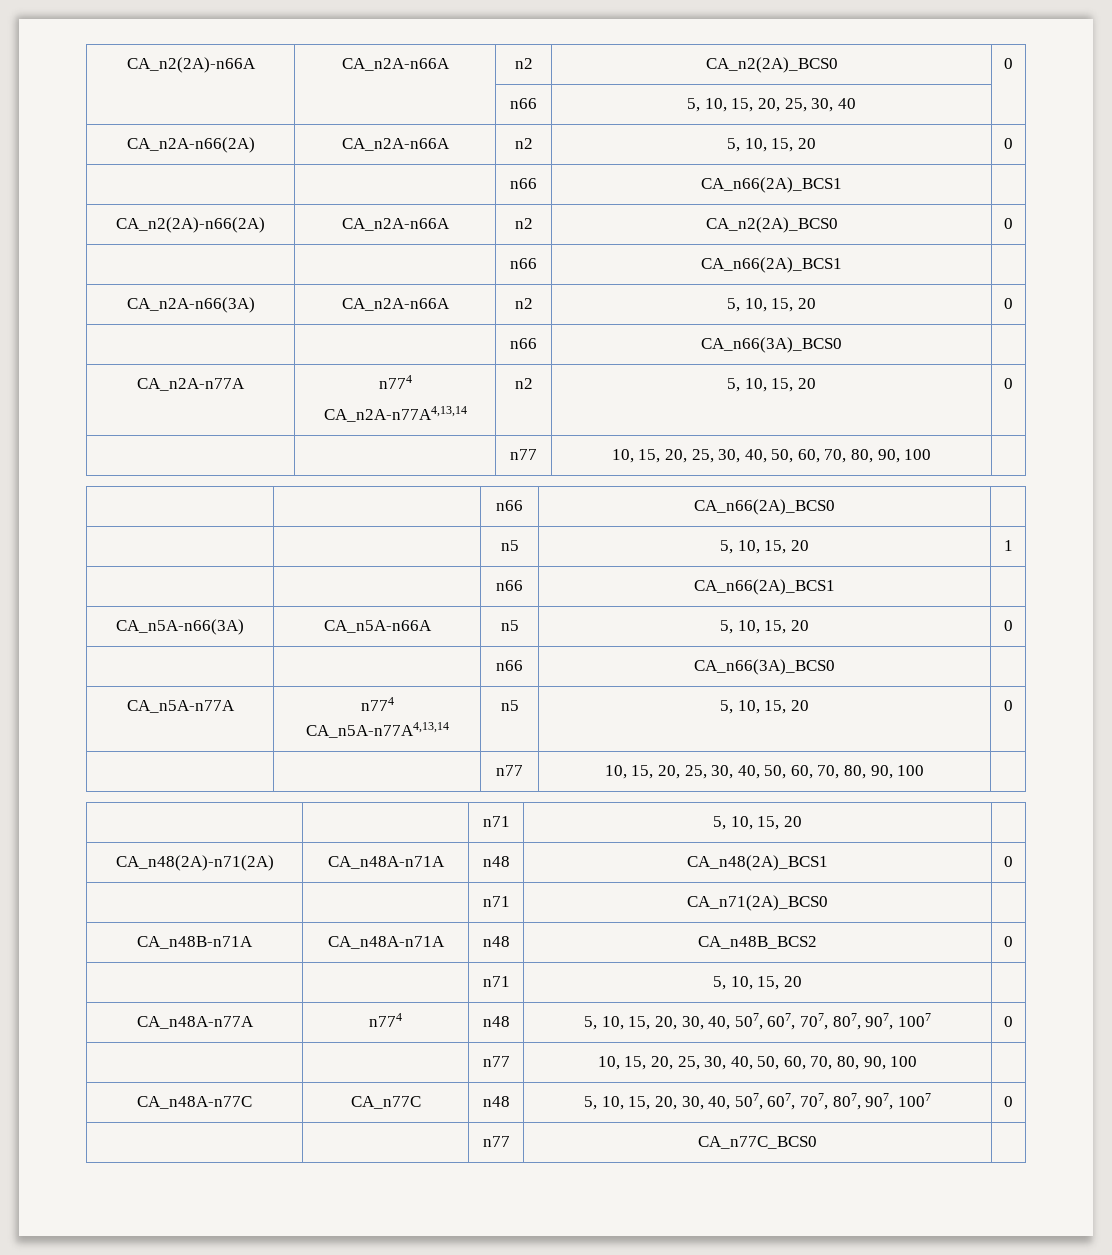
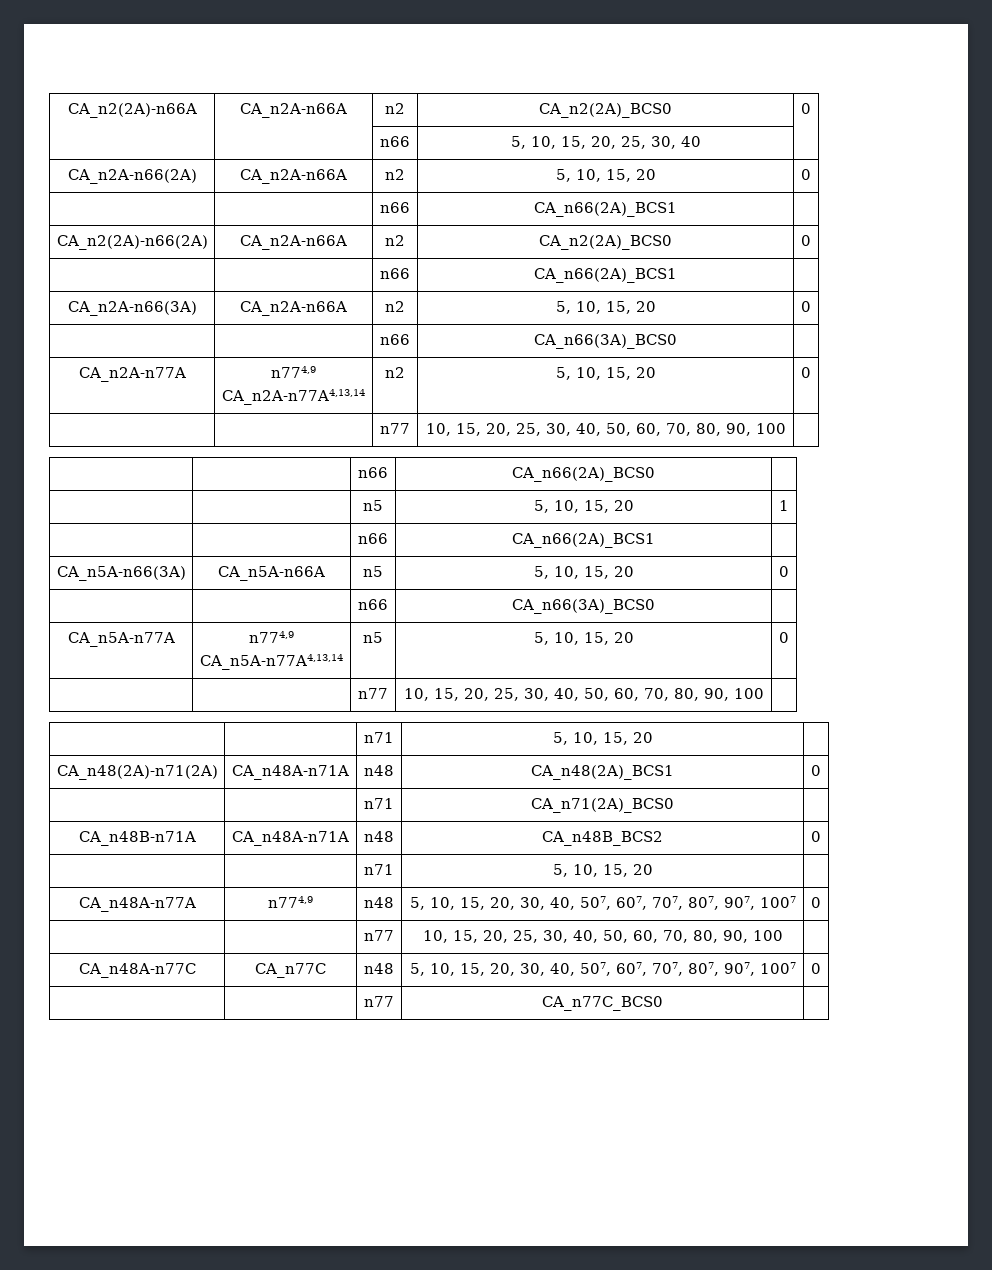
[378,375,412,389] n774 -> [271,366,316,378] n774,9
[360,697,394,711] n774 -> [249,631,294,643] n774,9
[369,1013,402,1027] n774 -> [268,896,313,908] n774,9

